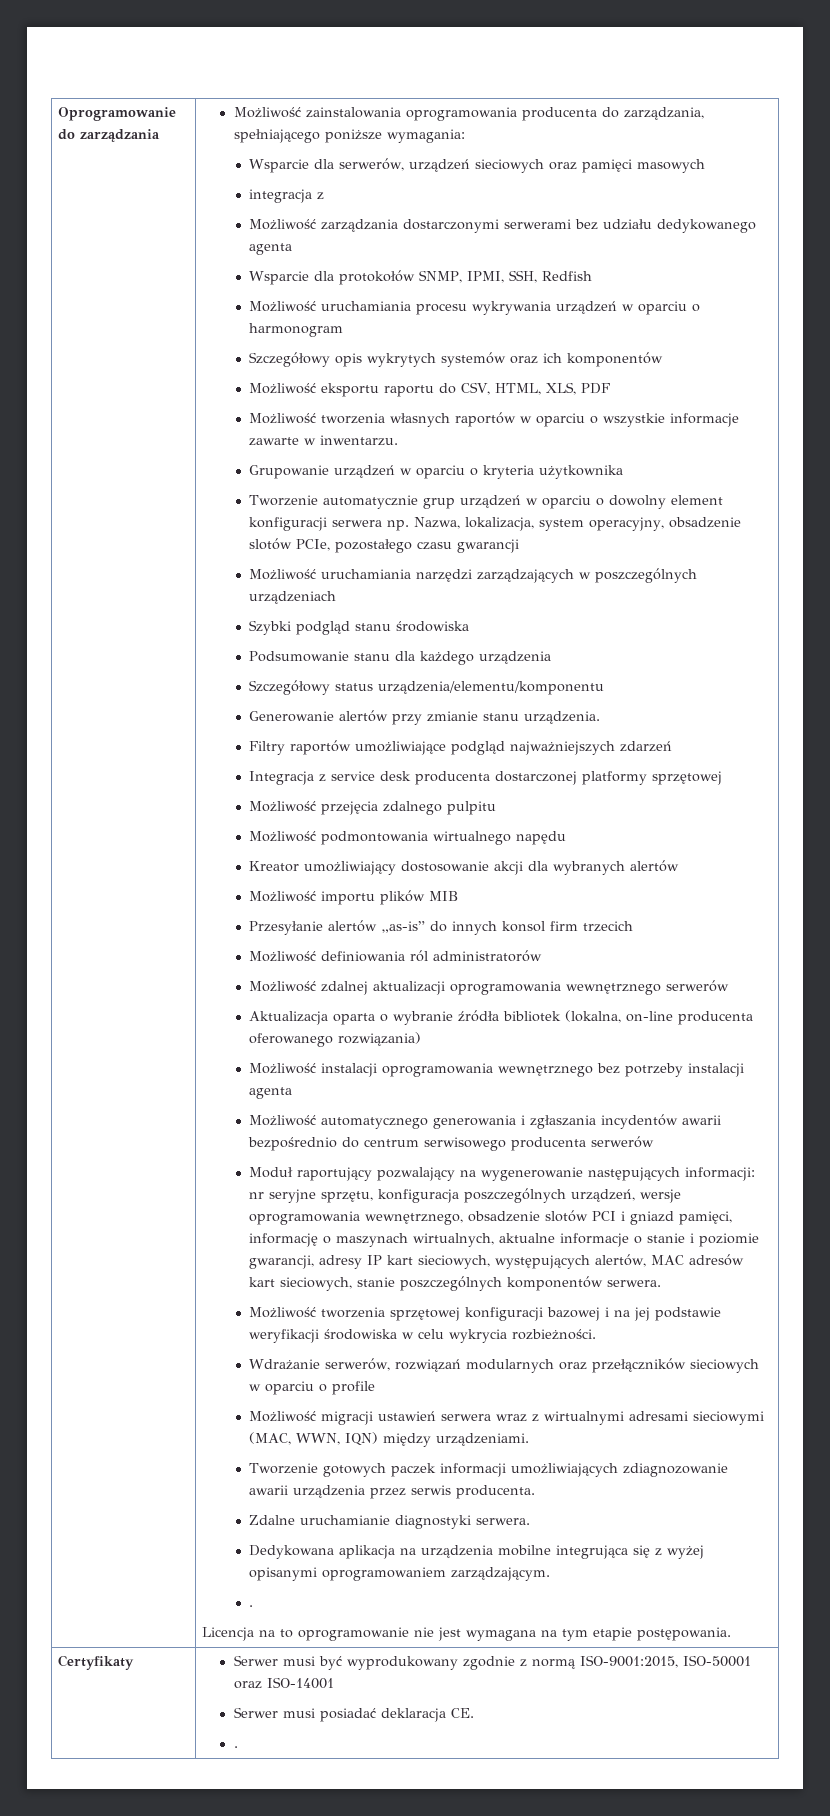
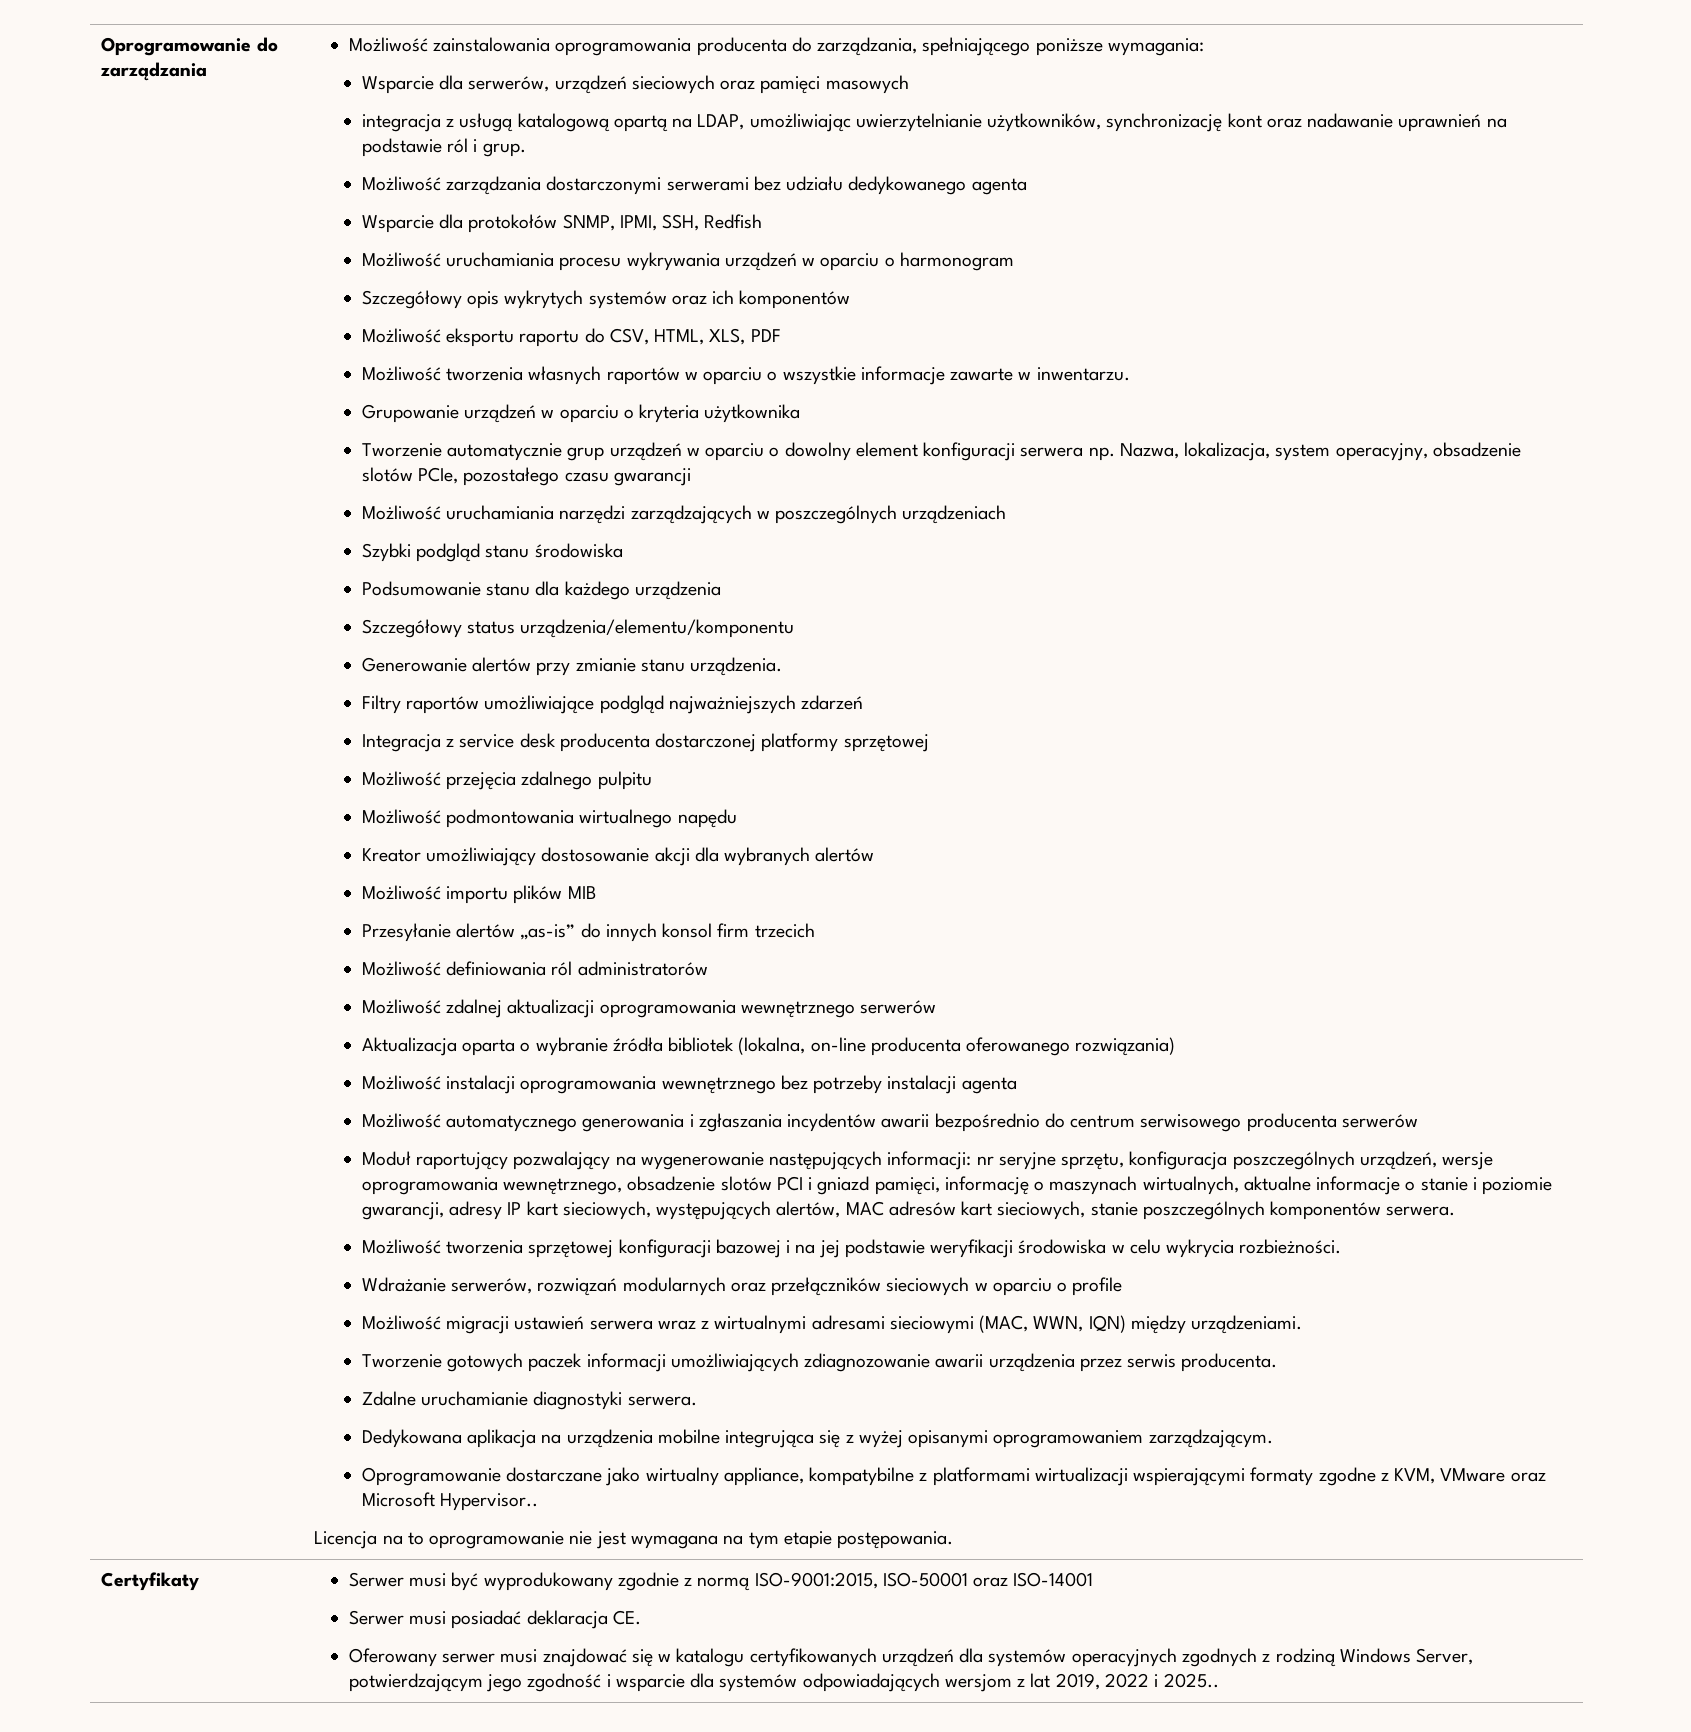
(325, 196) none -> [459,113,1507,132] [361,138,526,157] usługą katalogową opartą na LDAP, umożliwiając uwierzytelnianie użytkowników, synchronizację kont oraz nadawanie uprawnień na podstawie ról i grup.
[249,1605,254,1607] . -> [361,1467,1546,1486] [361,1492,538,1511] Oprogramowanie dostarczane jako wirtualny appliance, kompatybilne z platformami wirtualizacji wspierającymi formaty zgodne z KVM, VMware oraz Microsoft Hypervisor..
[233,1746,238,1748] . -> [348,1648,1474,1667] [348,1673,1219,1692] Oferowany serwer musi znajdować się w katalogu certyfikowanych urządzeń dla systemów operacyjnych zgodnych z rodziną Windows Server, potwierdzającym jego zgodność i wsparcie dla systemów odpowiadających wersjom z lat 2019, 2022 i 2025..

